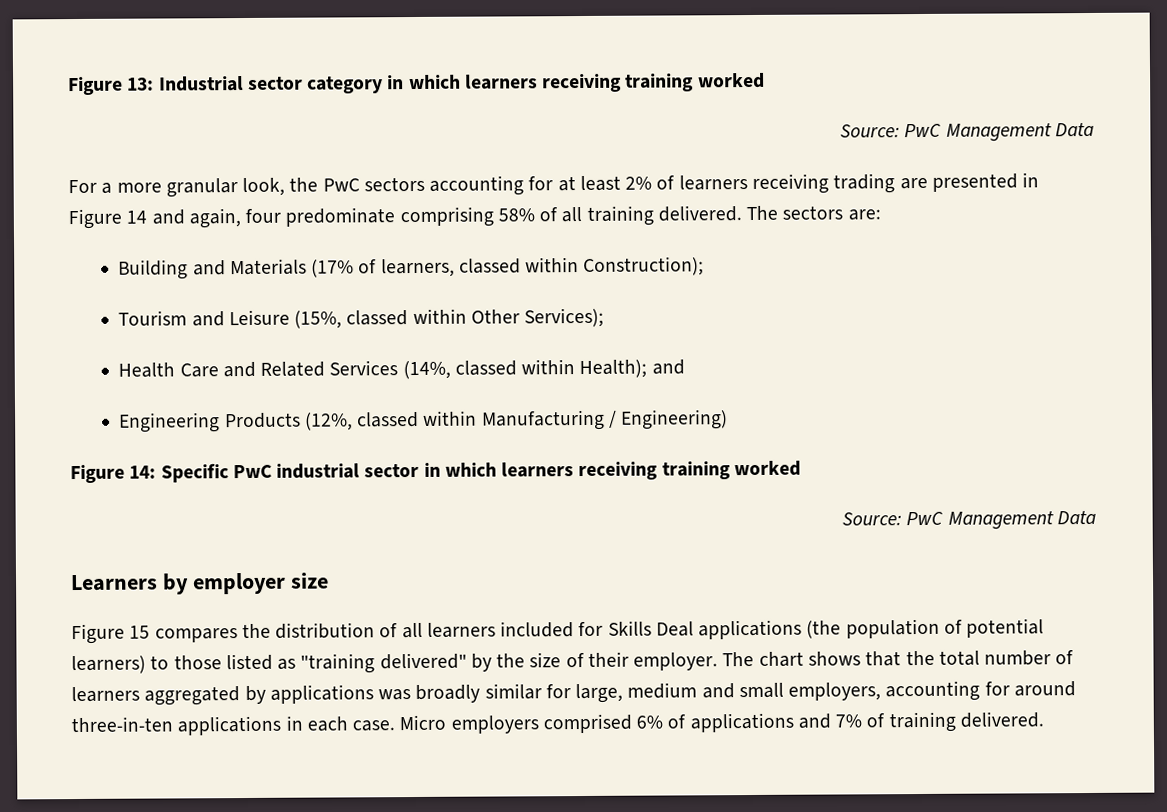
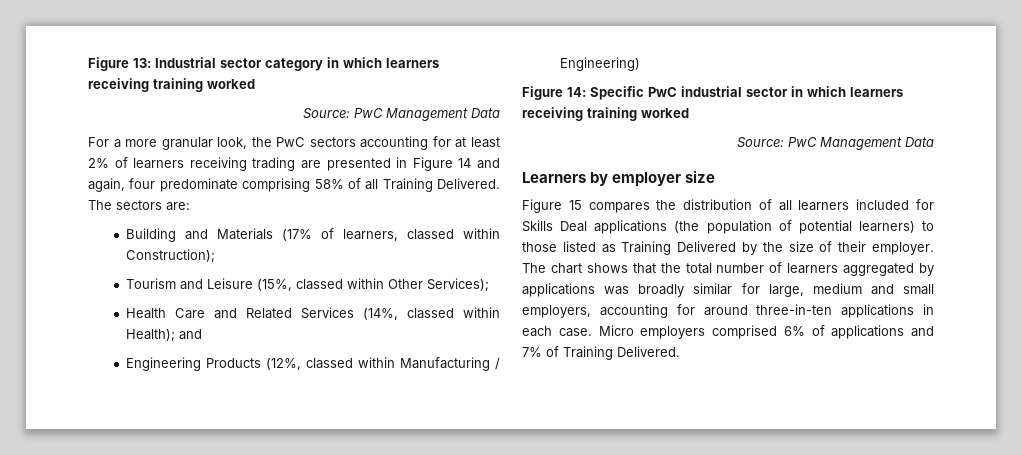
[586,205,742,226] training delivered. -> [382,178,500,192] Training Delivered.
[300,652,467,674] "training delivered" -> [621,241,737,255] Training Delivered
[888,711,1044,733] training delivered. -> [563,346,680,360] Training Delivered.

